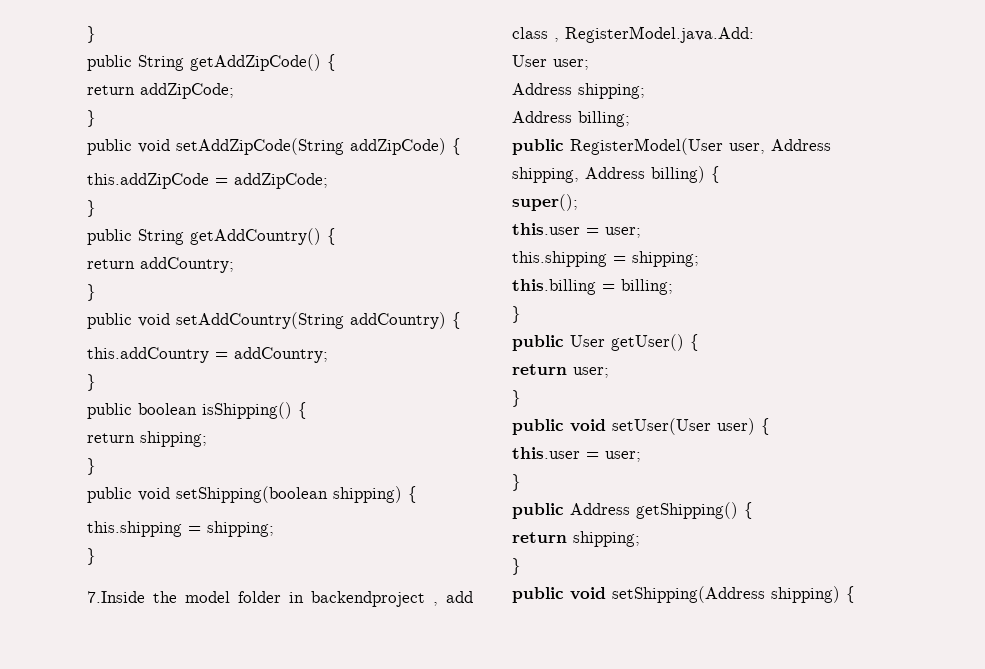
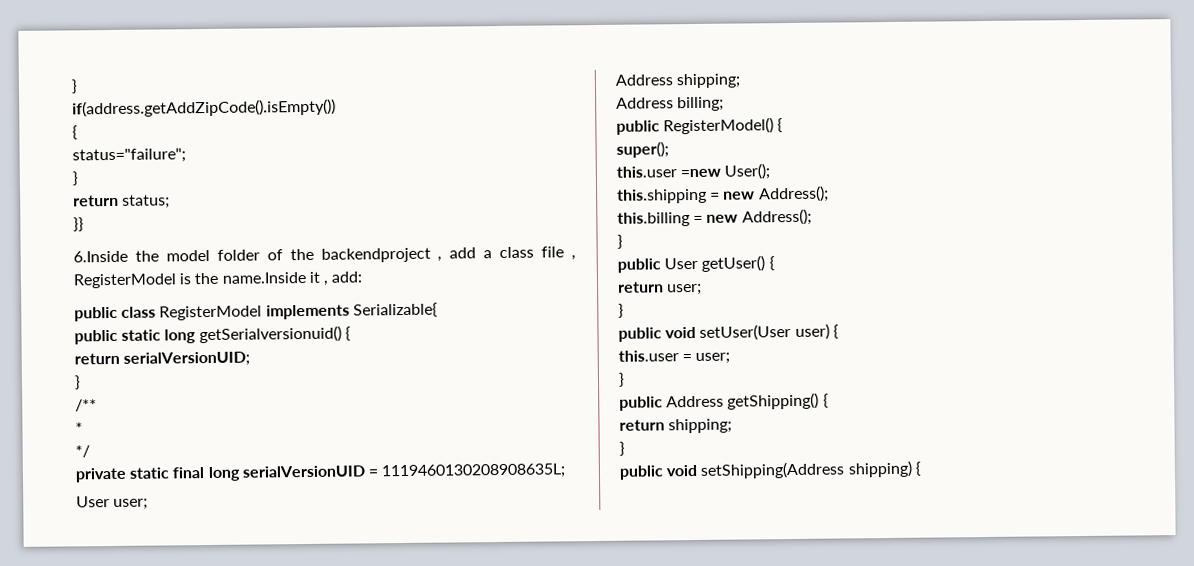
[87,26,96,43] [87,54,336,71] [87,83,234,99] [87,110,96,127] [87,138,461,155] [87,173,328,189] [87,200,96,217] [87,228,336,245] [87,257,234,273] [87,284,96,301] [87,312,461,329] [87,347,328,363] [87,374,96,391] [87,402,307,419] [87,431,207,447] [87,458,96,475] [87,486,417,503] [87,521,274,537] [87,548,96,565] [87,591,473,607] [512,26,754,43] } // public String getAddZipCode() { // return addZipCode; // } // public void setAddZipCode(String addZipCode) { // this.addZipCode = addZipCode; // } // public String getAddCountry() { // return addCountry; // } // public void setAddCountry(String addCountry) { // this.addCountry = addCountry; // } // public boolean isShipping() { // return shipping; // } // public void setShipping(boolean shipping) { // this.shipping = shipping; // } // 7.Inside the model folder in backendproject , add class , RegisterModel.java.Add: -> [71,79,78,94] [72,98,336,118] [72,125,78,140] [72,148,186,164] [72,171,78,186] [73,194,171,209] [73,217,84,232] [73,246,576,263] [73,271,363,289] [74,302,438,322] [74,325,351,345] [74,351,251,367] [74,375,81,390] [75,399,97,412] [75,422,83,434] [75,445,90,458] [75,463,566,483] } // if(address.getAddZipCode().isEmpty()) // { // status="failure"; // } // return status; // }} // 6.Inside the model folder of the backendproject , add a class file , RegisterModel is the name.Inside it , add: // public class RegisterModel implements Serializable{ // public static long getSerialversionuid() { // return serialVersionUID; // } // /** // * // */ // private static final long serialVersionUID = 1119460130208908635L;
[570,138,831,155] [512,166,705,183] RegisterModel(User user, Address shipping, Address billing) -> [663,117,775,135] RegisterModel()
[586,227,641,238] [512,251,699,267] = user; // this.shipping = shipping; -> [680,163,771,180] [617,185,829,204] =new User(); // this.shipping = new Address();
[621,279,673,295] billing; -> [706,208,812,226] new Address();

